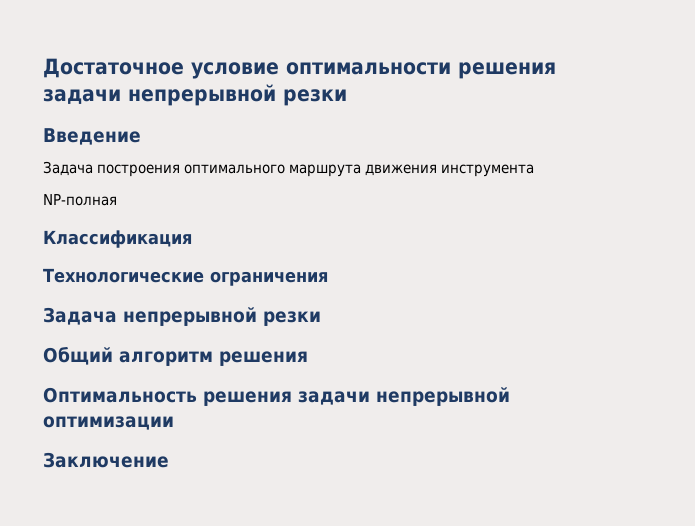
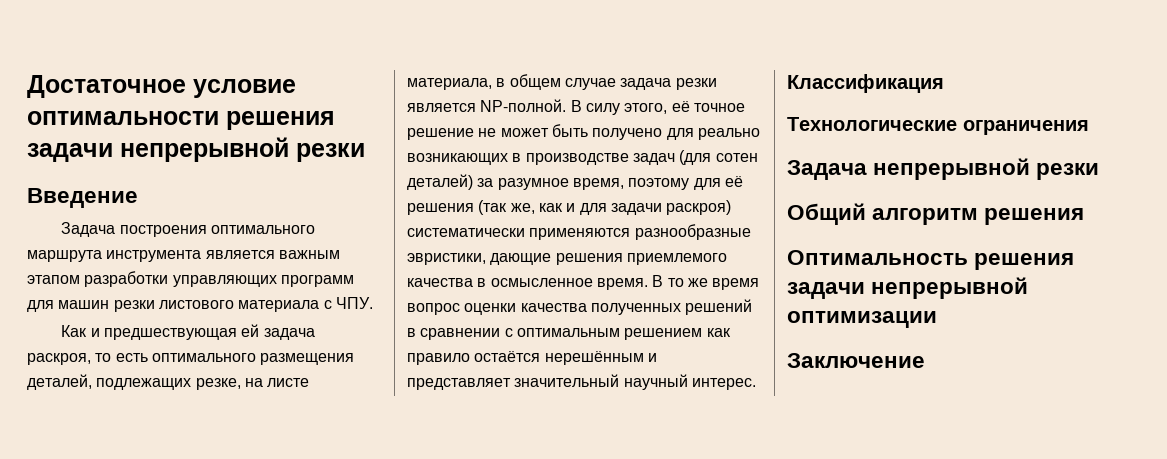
[365,164,438,176] движения -> (102, 256) none
[43,194,117,206] // NP-полная -> [205,250,340,259] [27,271,354,287] [27,297,373,312] [61,324,315,340] [27,353,355,365] [27,374,310,390] [407,74,717,90] [407,99,745,115] [407,124,760,140] [407,150,758,165] [407,174,743,190] [407,200,732,215] [407,224,751,240] [407,253,727,265] [407,275,760,290] [407,299,753,315] [407,328,731,340] [407,351,657,365] [407,374,756,390] является важным этапом разработки управляющих программ для машин резки листового материала с ЧПУ. // Как и предшествующая ей задача раскроя, то есть оптимального размещения деталей, подлежащих резке, на листе материала, в общем случае задача резки является NP-полной. В силу этого, её точное решение не может быть получено для реально возникающих в производстве задач (для сотен деталей) за разумное время, поэтому для её решения (так же, как и для задачи раскроя) систематически применяются разнообразные эвристики, дающие решения приемлемого качества в осмысленное время. В то же время вопрос оценки качества полученных решений в сравнении с оптимальным решением как правило остаётся нерешённым и представляет значительный научный интерес.

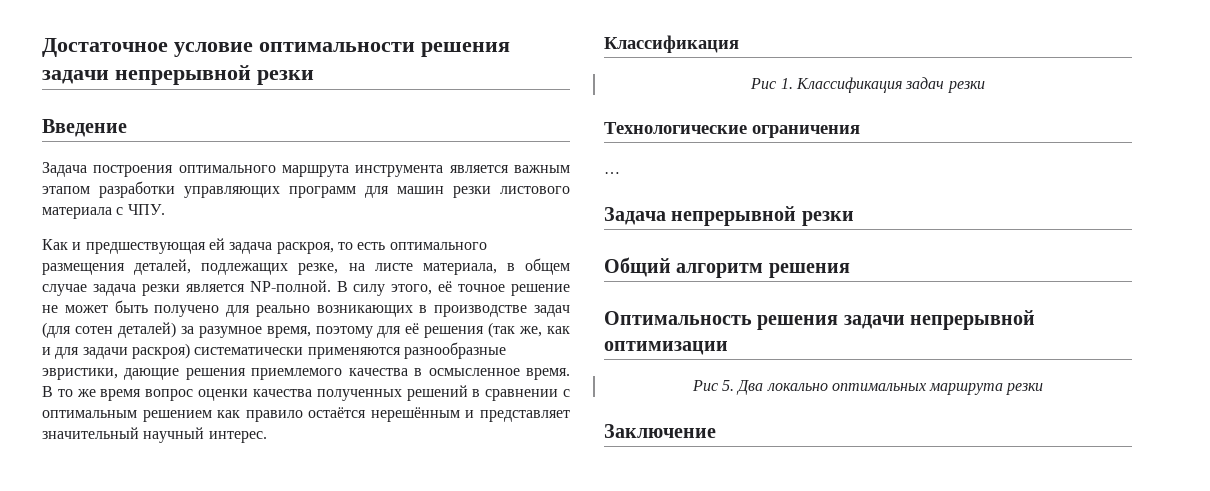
(944, 83) none -> [750,77,985,93] // Рис 1. Классификация задач резки
(1089, 127) none -> [604,172,620,174] // …
(937, 319) none -> [691,380,1044,395] // Рис 5. Два локально оптимальных маршрута резки

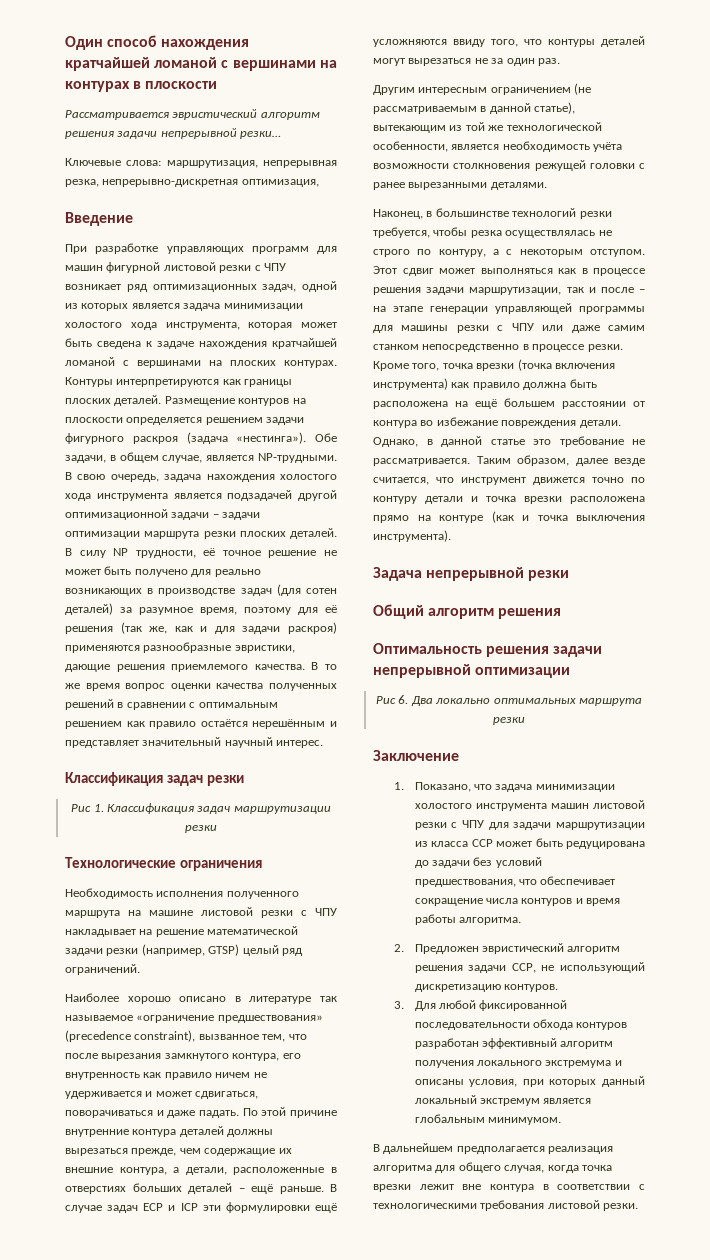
[42,38,510,57] [42,65,314,85] [42,119,127,137] [42,162,570,177] [42,181,570,198] [42,204,165,219] [42,238,487,254] [42,258,570,275] [42,280,433,296] Достаточное условие оптимальности решения задачи непрерывной резки // Введение // Задача построения оптимального маршрута инструмента является важным этапом разработки управляющих программ для машин резки листового материала с ЧПУ. // Как и предшествующая ей задача раскроя, то есть оптимального размещения деталей, подлежащих резке, на листе материала, в общем случае задача резки является NP-полной. В силу этого, -> [65,35,250,50] [65,57,337,71] [65,81,218,92] [65,109,320,120] [65,128,282,139] [65,158,337,168] [65,179,319,187] [65,212,133,226] [65,243,337,254] [65,262,286,273] [65,281,337,292] [65,303,303,311] [65,322,337,330] [65,338,337,349] [65,357,337,368] [65,377,293,387] [65,395,306,406] [65,417,305,425] [65,432,337,444] [65,452,337,463] [65,472,337,482] [65,490,337,501] [65,509,261,520] [65,528,337,539] [65,548,196,558] Один способ нахождения кратчайшей ломаной с вершинами на контурах в плоскости // Рассматривается эвристический алгоритм решения задачи непрерывной резки… // Ключевые слова: маршрутизация, непрерывная резка, непрерывно-дискретная оптимизация, // Введение // При разработке управляющих программ для машин фигурной листовой резки с ЧПУ возникает ряд оптимизационных задач, одной из которых является задача минимизации холостого хода инструмента, которая может быть сведена к задаче нахождения кратчайшей ломаной с вершинами на плоских контурах. Контуры интерпретируются как границы плоских деталей. Размещение контуров на плоскости определяется решением задачи фигурного раскроя (задача «нестинга»). Обе задачи, в общем случае, является NP-трудными. В свою очередь, задача нахождения холостого хода инструмента является подзадачей другой оптимизационной задачи – задачи оптимизации маршрута резки плоских деталей. В силу NP трудности,
[194,347,304,355] систематически -> (337, 628) none
[348,368,570,380] качества в осмысленное время. -> [254,664,305,670] качества.
(739, 44) none -> [166,775,244,786] задач резки
(945, 83) none -> [233,806,331,814] маршрутизации
[604,172,620,174] … -> [65,888,299,899] [65,907,337,918] [65,926,299,937] [65,944,303,956] [65,964,140,975] [65,993,337,1004] [65,1015,323,1023] [65,1030,307,1042] [65,1053,301,1061] [65,1072,267,1080] [65,1091,259,1099] [65,1107,337,1118] [65,1126,274,1137] [65,1148,292,1156] [65,1167,337,1175] [65,1183,337,1194] [65,1202,337,1213] [373,36,645,47] [373,58,560,66] [373,83,592,95] [373,102,576,114] [373,122,602,133] [373,141,623,152] [373,160,645,171] [373,182,547,190] [373,208,612,219] [373,227,612,238] [373,249,645,257] [373,266,645,276] [373,287,645,295] [373,303,645,314] [373,323,645,333] [373,344,623,352] [373,359,615,371] [373,378,597,390] [373,398,645,409] [373,417,621,428] [373,436,645,447] [373,455,645,466] [373,477,645,485] [373,496,645,504] [373,511,645,523] [373,530,451,542] Необходимость исполнения полученного маршрута на машине листовой резки с ЧПУ накладывает на решение математической задачи резки (например, GTSP) целый ряд ограничений. // Наиболее хорошо описано в литературе так называемое «ограничение предшествования» (precedence constraint), вызванное тем, что после вырезания замкнутого контура, его внутренность как правило ничем не удерживается и может сдвигаться, поворачиваться и даже падать. По этой причине внутренние контура деталей должны вырезаться прежде, чем содержащие их внешние контура, а детали, расположенные в отверстиях больших деталей – ещё раньше. В случае задач ECP и ICP эти формулировки ещё усложняются ввиду того, что контуры деталей могут вырезаться не за один раз. // Другим интересным ограничением (не рассматриваемым в данной статье), вытекающим из той же технологической особенности, является необходимость учёта возможности столкновения режущей головки с ранее вырезанными деталями. // Наконец, в большинстве технологий резки требуется, чтобы резка осуществлялась не строго по контуру, а с некоторым отступом. Этот сдвиг может выполняться как в процессе решения задачи маршрутизации, так и после – на этапе генерации управляющей программы для машины резки с ЧПУ или даже самим станком непосредственно в процессе резки. Кроме того, точка врезки (точка включения инструмента) как правило должна быть расположена на ещё большем расстоянии от контура во избежание повреждения детали. Однако, в данной статье это требование не рассматривается. Таким образом, далее везде считается, что инструмент движется точно по контуру детали и точка врезки расположена прямо на контуре (как и точка выключения инструмента).
[721,380,734,391] 5. -> [398,695,409,704] 6.
(716, 431) none -> [393,782,615,792] [414,800,645,811] [414,820,645,830] [414,838,645,849] [414,857,542,868] [414,876,616,887] [414,898,621,906] [414,914,521,925] [393,943,621,954] [414,962,645,973] [414,984,558,992] [393,1000,568,1011] [414,1019,628,1030] [414,1038,614,1049] [414,1060,622,1068] [414,1076,645,1087] [414,1095,592,1106] [414,1114,561,1125] [373,1143,614,1154] [373,1162,612,1173] [373,1184,645,1192] [373,1200,639,1211] // 1. Показано, что задача минимизации холостого инструмента машин листовой резки с ЧПУ для задачи маршрутизации из класса ССP может быть редуцирована до задачи без условий предшествования, что обеспечивает сокращение числа контуров и время работы алгоритма. // 2. Предложен эвристический алгоритм решения задачи CCP, не использующий дискретизацию контуров. // 3. Для любой фиксированной последовательности обхода контуров разработан эффективный алгоритм получения локального экстремума и описаны условия, при которых данный локальный экстремум является глобальным минимумом. // В дальнейшем предполагается реализация алгоритма для общего случая, когда точка врезки лежит вне контура в соответствии с технологическими требования листовой резки.

